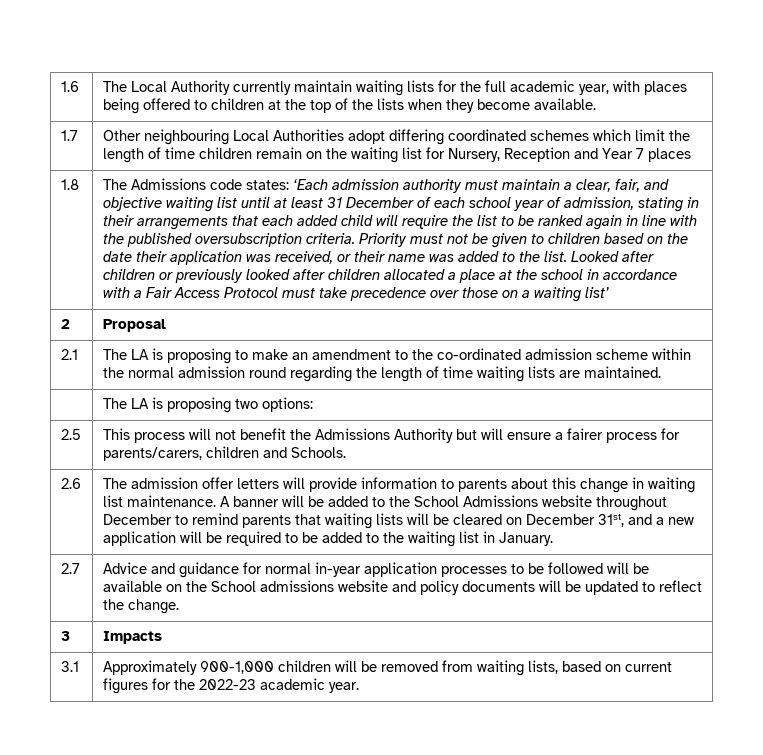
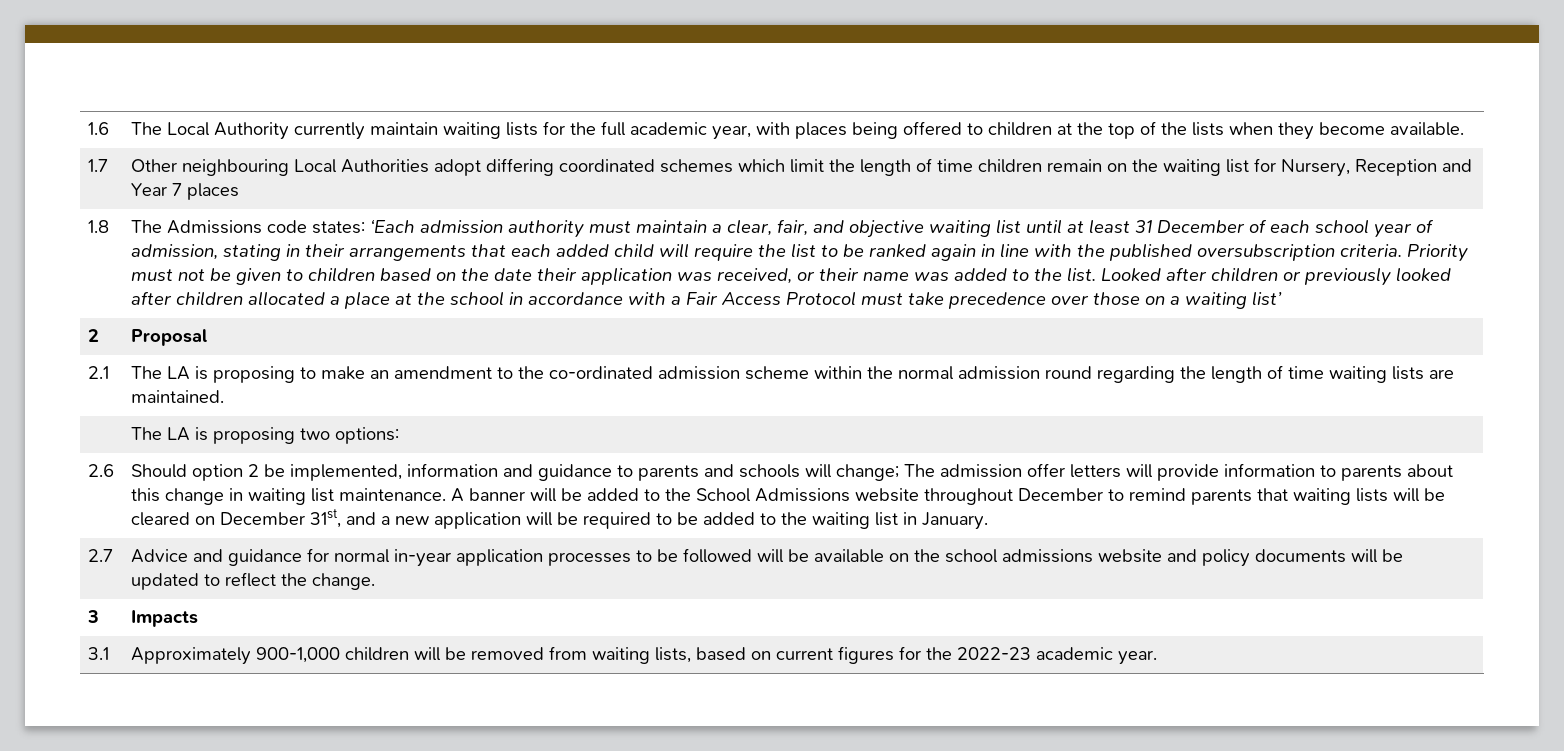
[60,429,81,440] [102,428,680,443] [102,446,346,461] [60,478,81,489] 2.5 | This process will not benefit the Admissions Authority but will ensure a fairer process for parents/carers, children and Schools. // 2.6 | -> [88,464,115,477] [131,463,900,481] 2.6 | Should option 2 be implemented, information and guidance to parents and schools will change;
[210,581,256,592] School -> [945,549,998,563] school

